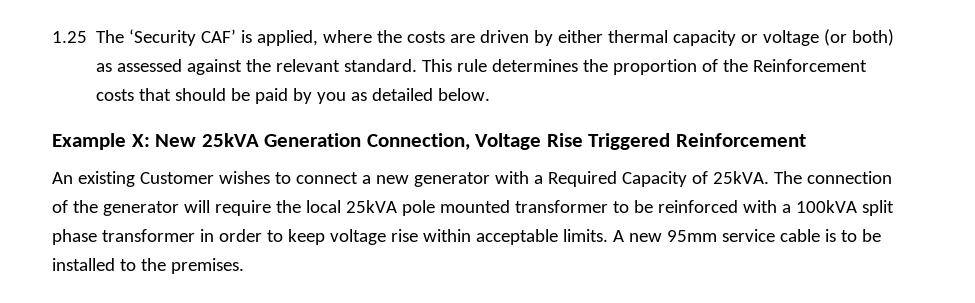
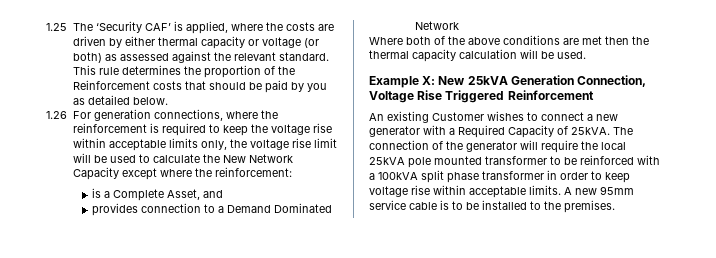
(491, 94) none -> [46,109,278,121] [72,123,332,136] [72,138,337,151] [72,153,293,163] [72,167,292,180] [92,188,224,201] [92,203,333,216] [415,21,460,30] [369,35,649,45] [369,49,586,62] // 1.26 For generation connections, where the reinforcement is required to keep the voltage rise within acceptable limits only, the voltage rise limit will be used to calculate the New Network Capacity except where the reinforcement: // is a Complete Asset, and // provides connection to a Demand Dominated Network // Where both of the above conditions are met then the thermal capacity calculation will be used.

